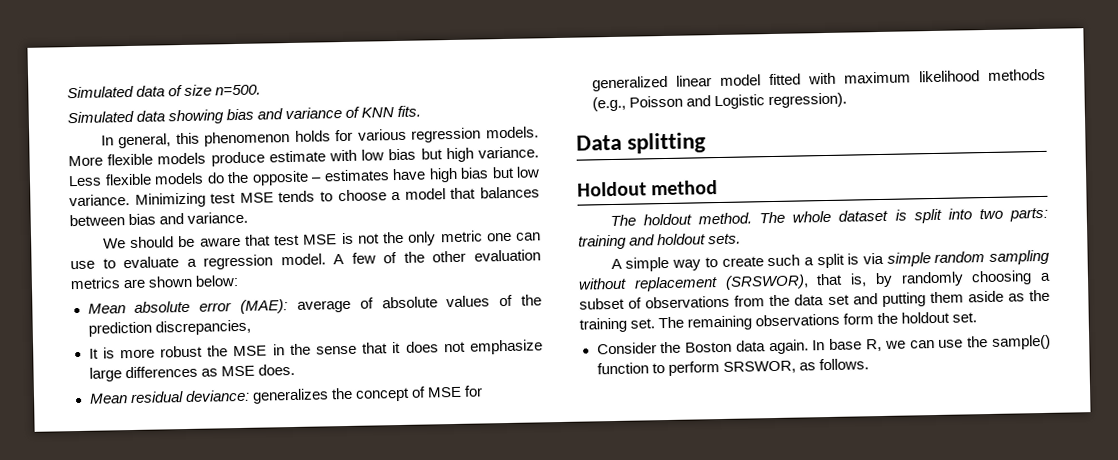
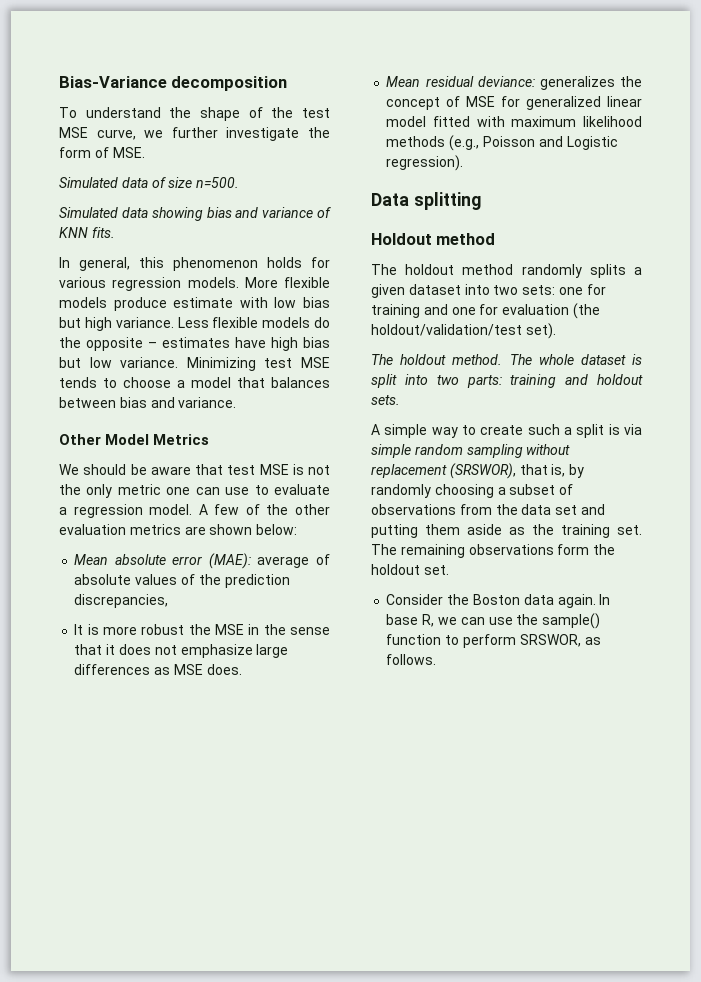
(67, 92) none -> [59,76,288,91] [59,107,330,121] [59,127,330,141] [59,147,145,158] Bias-Variance decomposition // To understand the shape of the test MSE curve, we further investigate the form of MSE. //
(249, 217) none -> [59,434,210,445] // Other Model Metrics
(719, 188) none -> [371,264,642,278] [371,284,606,298] [371,303,600,319] [371,323,556,339] // The holdout method randomly splits a given dataset into two sets: one for training and one for evaluation (the holdout/validation/test set).

